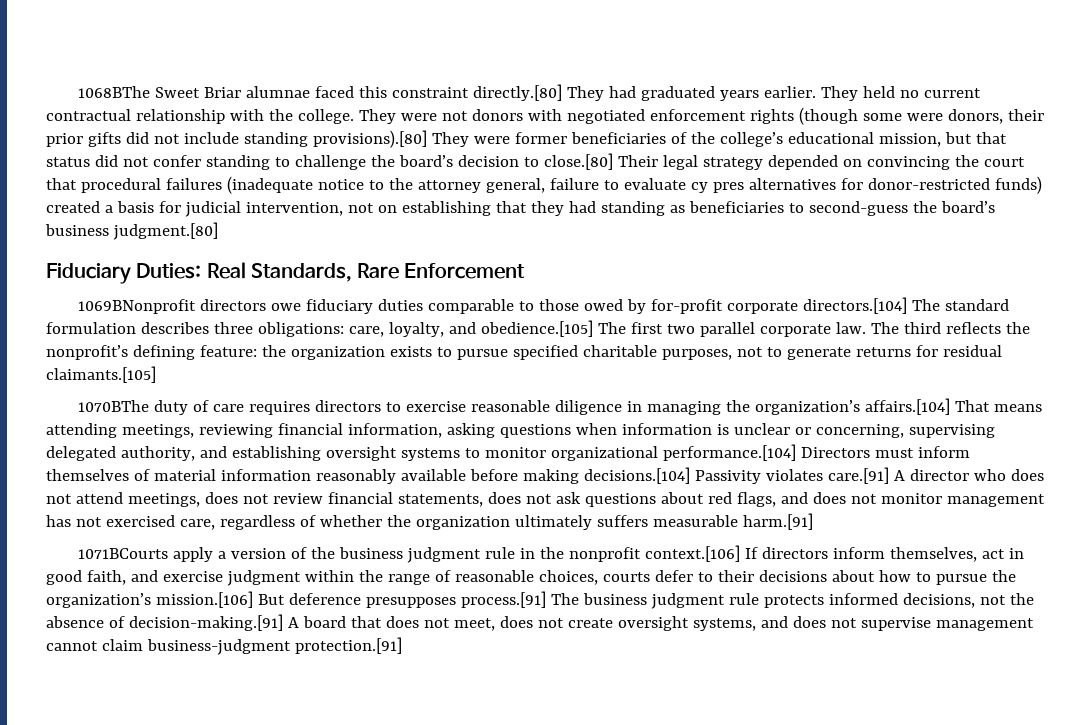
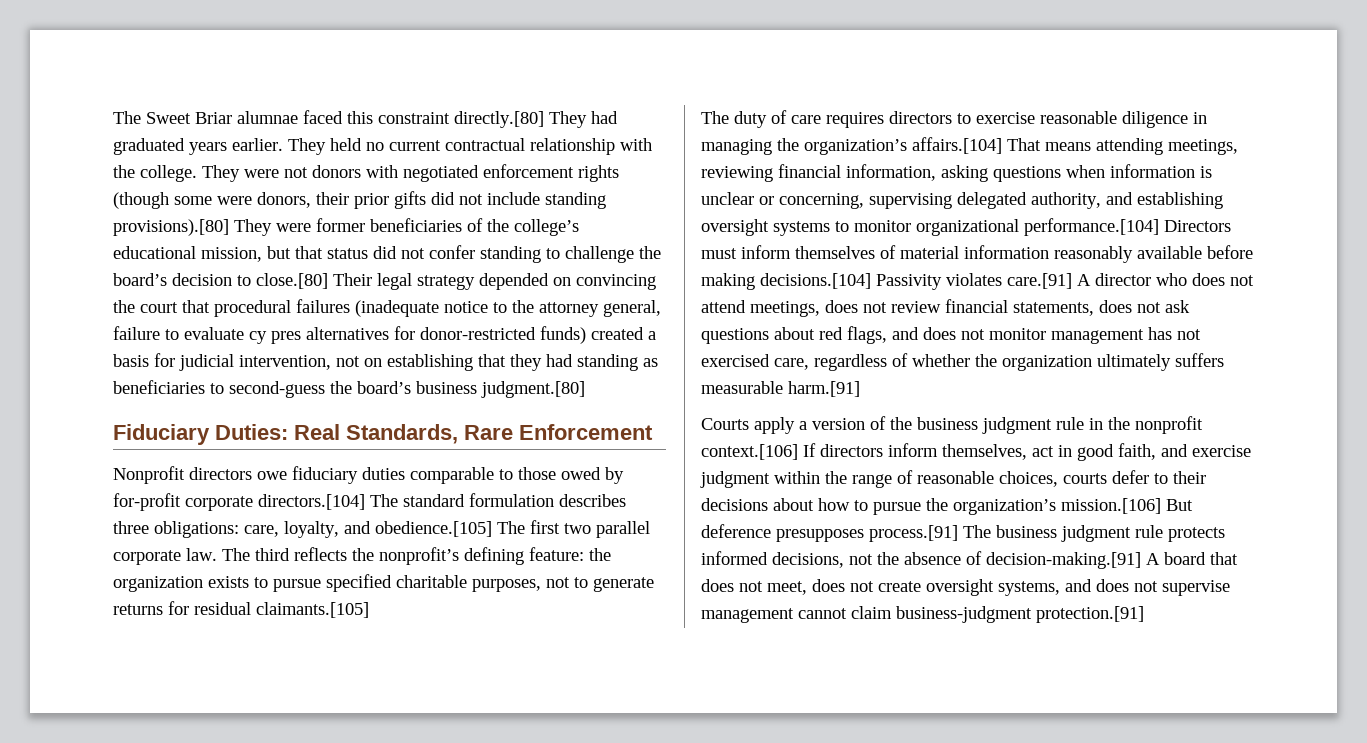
[78,86,151,98] 1068BThe -> [113,111,141,124] The
[78,299,197,314] 1069BNonprofit -> [113,466,185,484] Nonprofit
[78,400,150,412] 1070BThe -> [701,111,729,124] The
[78,548,169,559] 1071BCourts -> [701,418,749,430] Courts

